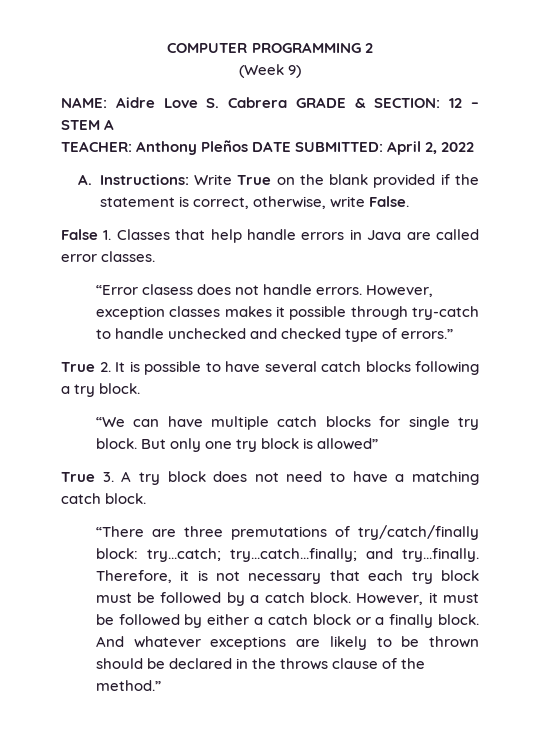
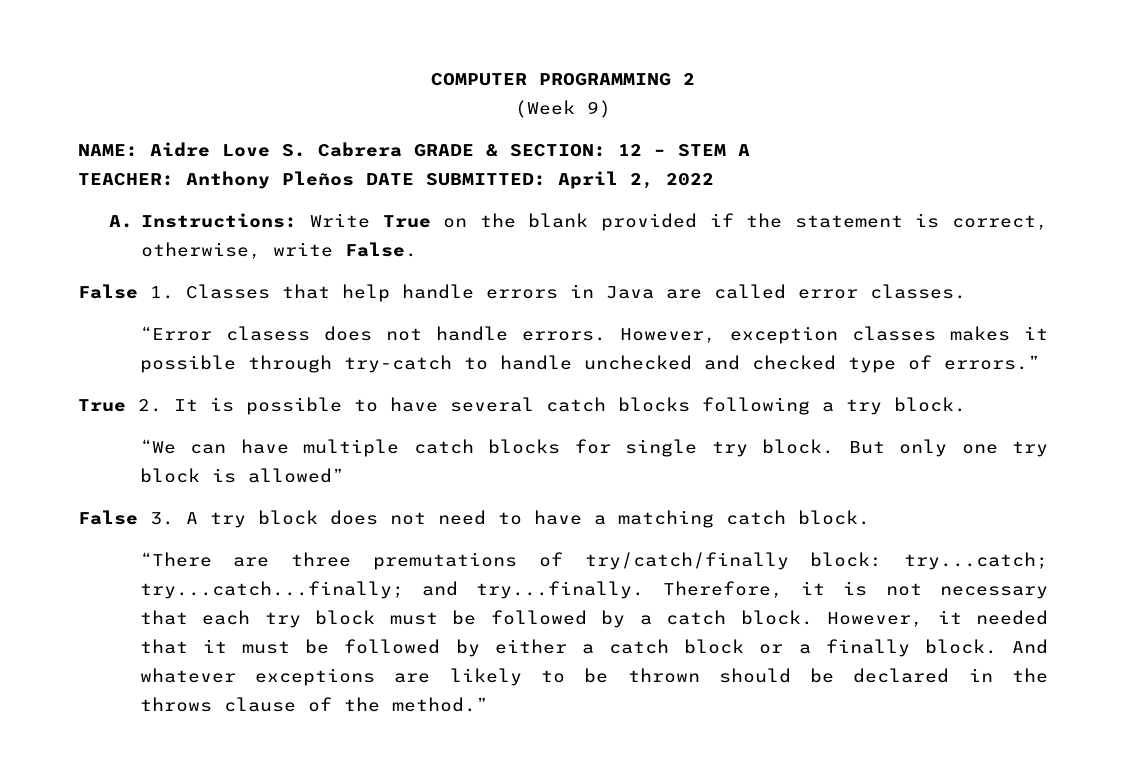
[61,472,95,482] True -> [78,510,138,525] False
(438, 597) none -> [975,610,1048,625] [139,639,227,654] needed that it

